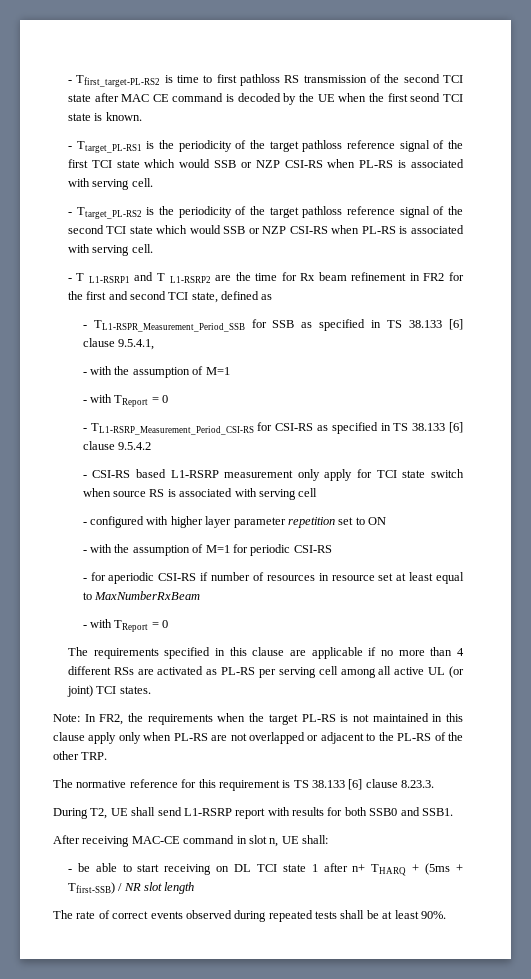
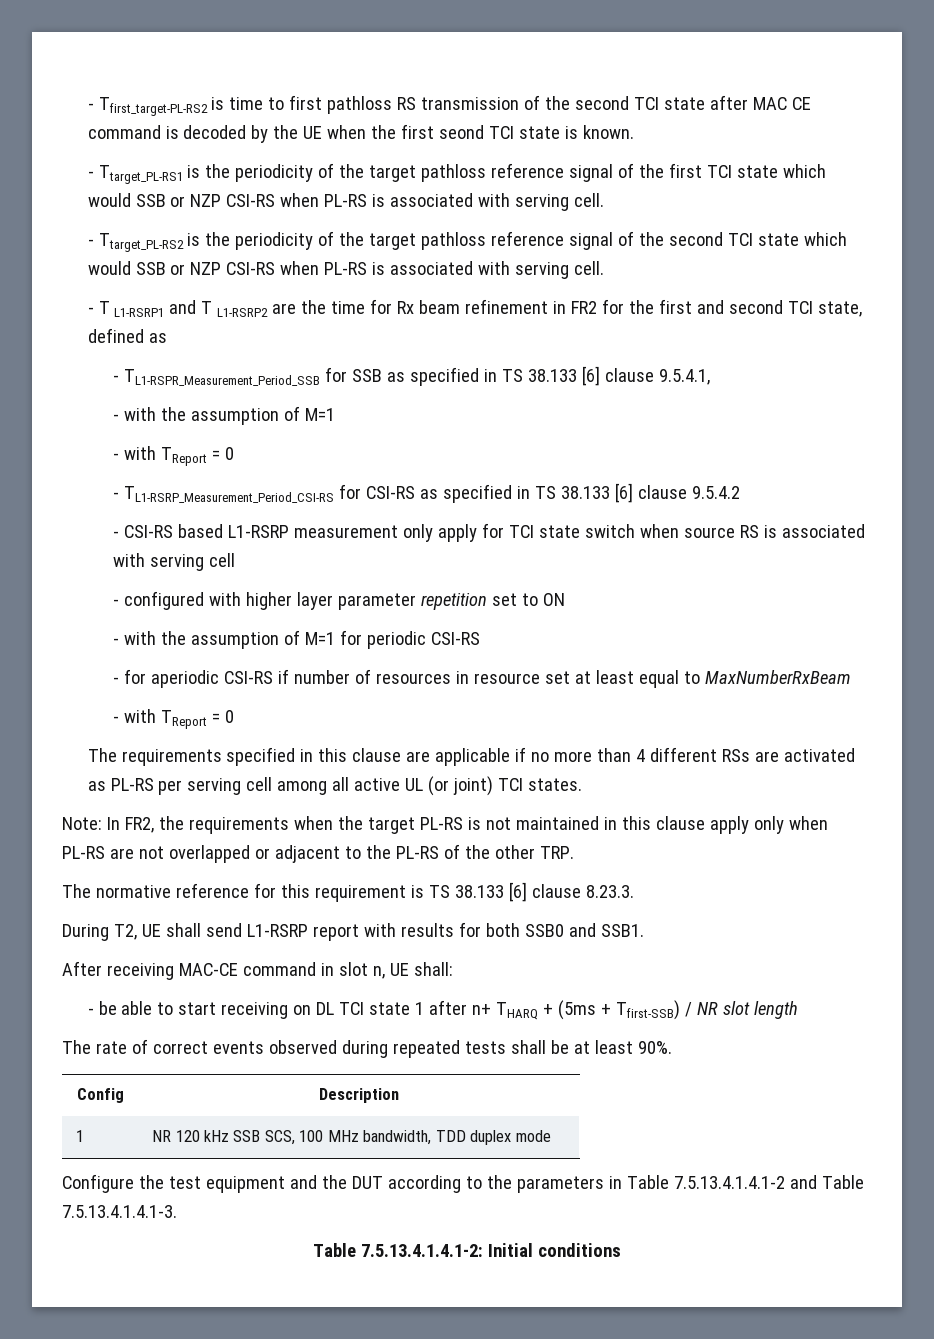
(446, 915) none -> [77,1088,124,1103] [319,1088,399,1103] [76,1130,85,1142] [152,1130,551,1145] [62,1174,864,1193] [62,1205,177,1218] [313,1243,621,1257] // Config | Description // 1 | NR 120 kHz SSB SCS, 100 MHz bandwidth, TDD duplex mode // Configure the test equipment and the DUT according to the parameters in Table 7.5.13.4.1.4.1-2 and Table 7.5.13.4.1.4.1-3. // Table 7.5.13.4.1.4.1-2: Initial conditions

